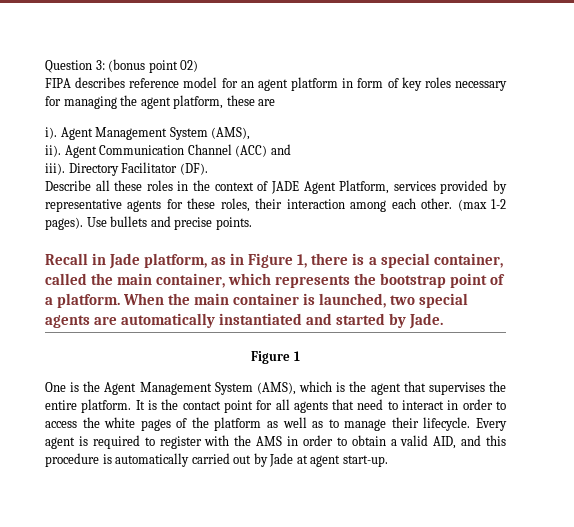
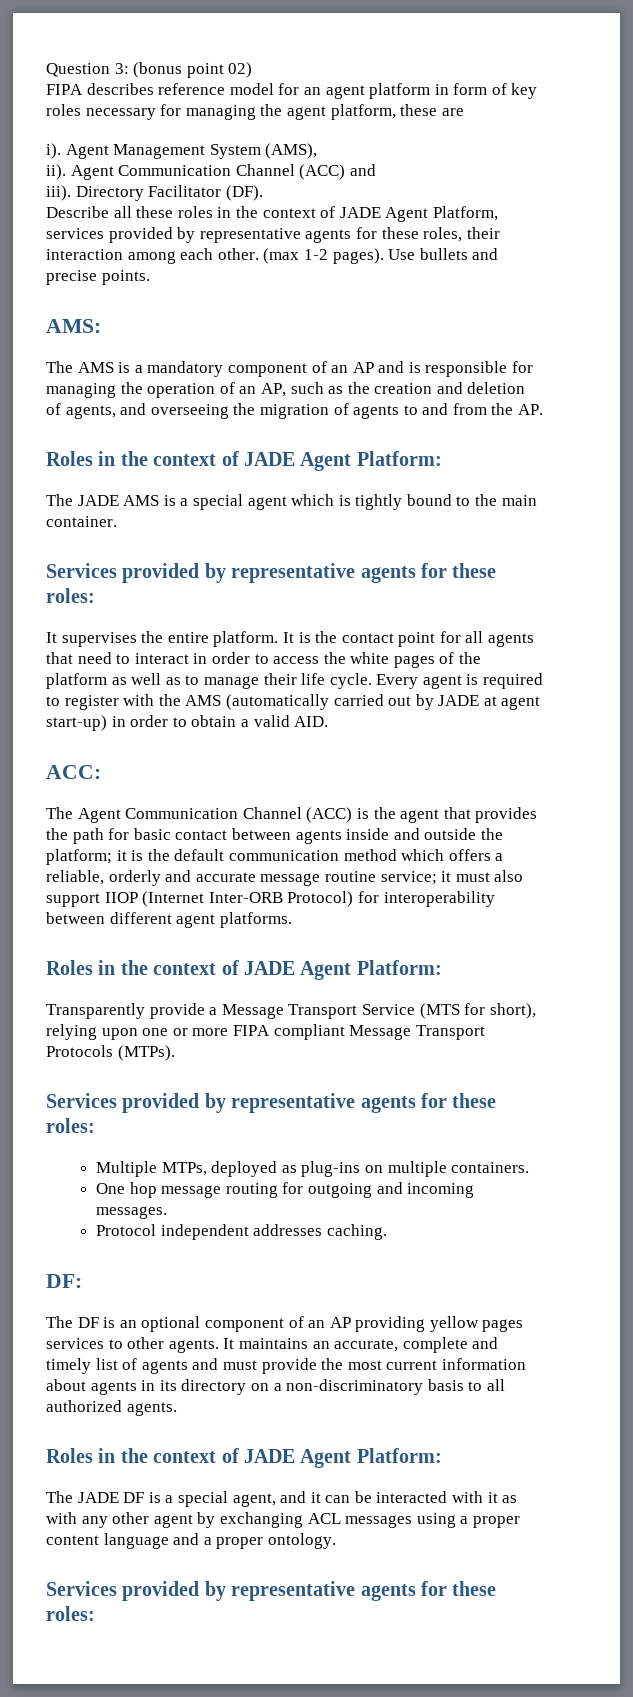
[45,253,503,269] [45,273,506,288] [45,293,469,308] [45,313,444,329] [251,351,300,364] [45,381,426,395] Recall in Jade platform, as in Figure 1, there is a special container, called the main container, which represents the bootstrap point of a platform. When the main container is launched, two special agents are automatically instantiated and started by Jade. // Figure 1 // One is the Agent Management System (AMS), which is the agent that -> [46,319,101,333] [46,361,534,377] [46,382,526,398] [46,403,544,419] [46,451,442,471] [46,494,537,510] [46,516,117,527] [46,563,497,583] [46,588,95,603] [46,632,57,643] AMS: // The AMS is a mandatory component of an AP and is responsible for managing the operation of an AP, such as the creation and deletion of agents, and overseeing the migration of agents to and from the AP. // Roles in the context of JADE Agent Platform: // The JADE AMS is a special agent which is tightly bound to the main container. // Services provided by representative agents for these roles: // It
[423,417,471,431] lifecycle. -> [301,673,372,689] life cycle.
(283, 441) none -> [225,694,541,710] [46,715,107,731] (automatically carried out by JADE at agent start-up)
[433,435,506,449] [45,453,388,467] AID, and this procedure is automatically carried out by Jade at agent start-up. -> [294,716,329,727] [46,765,101,779] [46,807,538,823] [46,828,503,844] [46,849,504,865] [46,870,524,886] [46,891,495,907] [46,912,292,928] [46,960,442,980] [46,1003,536,1019] [46,1024,485,1040] [46,1045,175,1061] [46,1093,497,1113] [46,1118,95,1133] [96,1161,530,1177] [96,1182,475,1198] [96,1206,168,1219] [96,1224,387,1240] [46,1274,82,1288] [46,1316,524,1332] [46,1337,499,1353] [46,1358,526,1374] [46,1379,505,1395] [46,1400,177,1416] [46,1448,442,1468] [46,1491,518,1507] [46,1512,520,1528] [46,1533,336,1549] [46,1581,497,1601] [46,1606,95,1621] AID. // ACC: // The Agent Communication Channel (ACC) is the agent that provides the path for basic contact between agents inside and outside the platform; it is the default communication method which offers a reliable, orderly and accurate message routine service; it must also support IIOP (Internet Inter-ORB Protocol) for interoperability between different agent platforms. // Roles in the context of JADE Agent Platform: // Transparently provide a Message Transport Service (MTS for short), relying upon one or more FIPA compliant Message Transport Protocols (MTPs). // Services provided by representative agents for these roles: // Multiple MTPs, deployed as plug-ins on multiple containers. // One hop message routing for outgoing and incoming messages. // Protocol independent addresses caching. // DF: // The DF is an optional component of an AP providing yellow pages services to other agents. It maintains an accurate, complete and timely list of agents and must provide the most current information about agents in its directory on a non-discriminatory basis to all authorized agents. // Roles in the context of JADE Agent Platform: // The JADE DF is a special agent, and it can be interacted with it as with any other agent by exchanging ACL messages using a proper content language and a proper ontology. // Services provided by representative agents for these roles:

